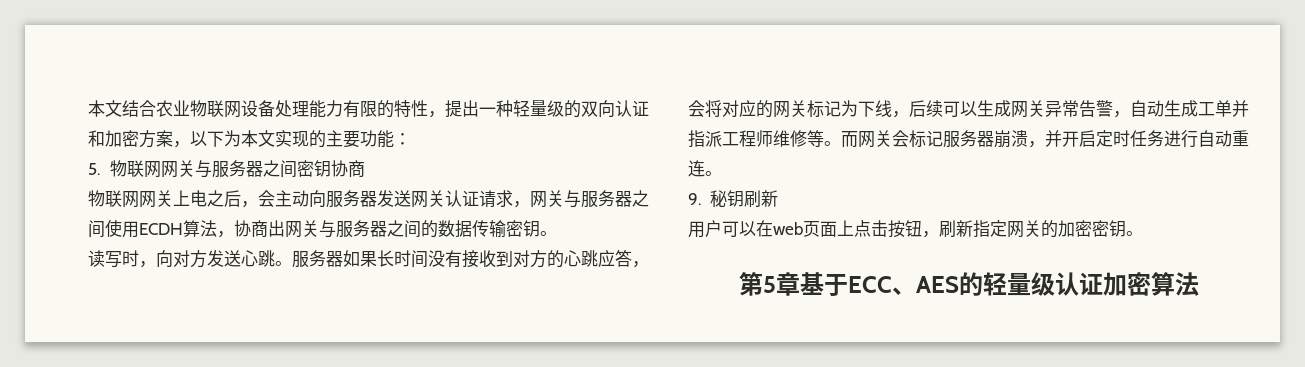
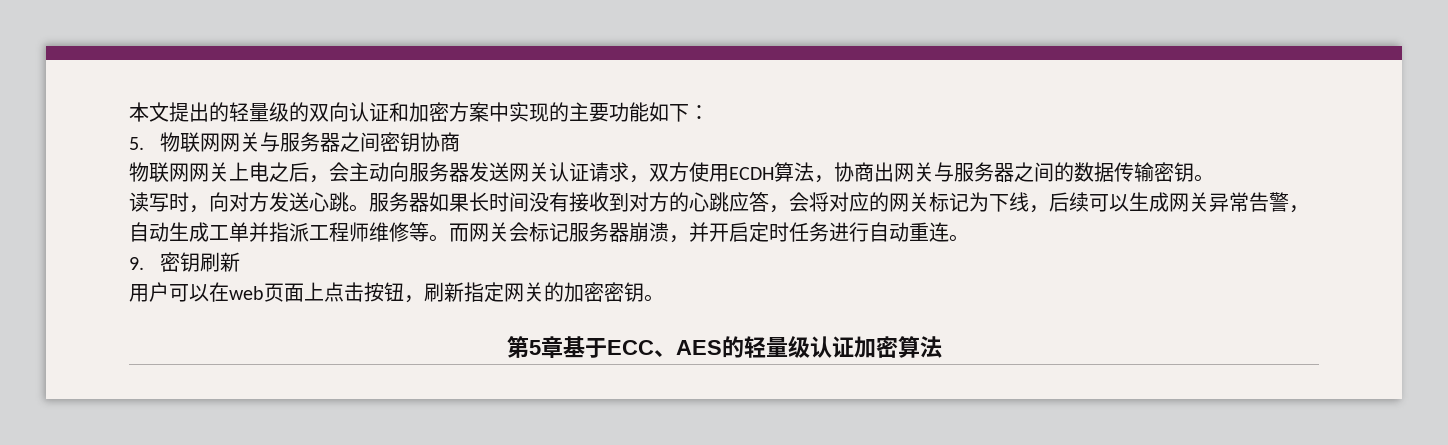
[88,100,513,118] 本文结合农业物联网设备处理能力有限的特性，提出一种 -> [129,102,229,122] 本文提出的
[173,130,275,148] ，以下为本文 -> [489,102,509,122] 中
(394, 139) none -> [649,102,689,122] 如下
[530,190,649,208] [88,220,105,238] 网关与服务器之间 -> [649,162,689,182] 双方
[709,190,727,208] 秘 -> [159,252,180,272] 密

